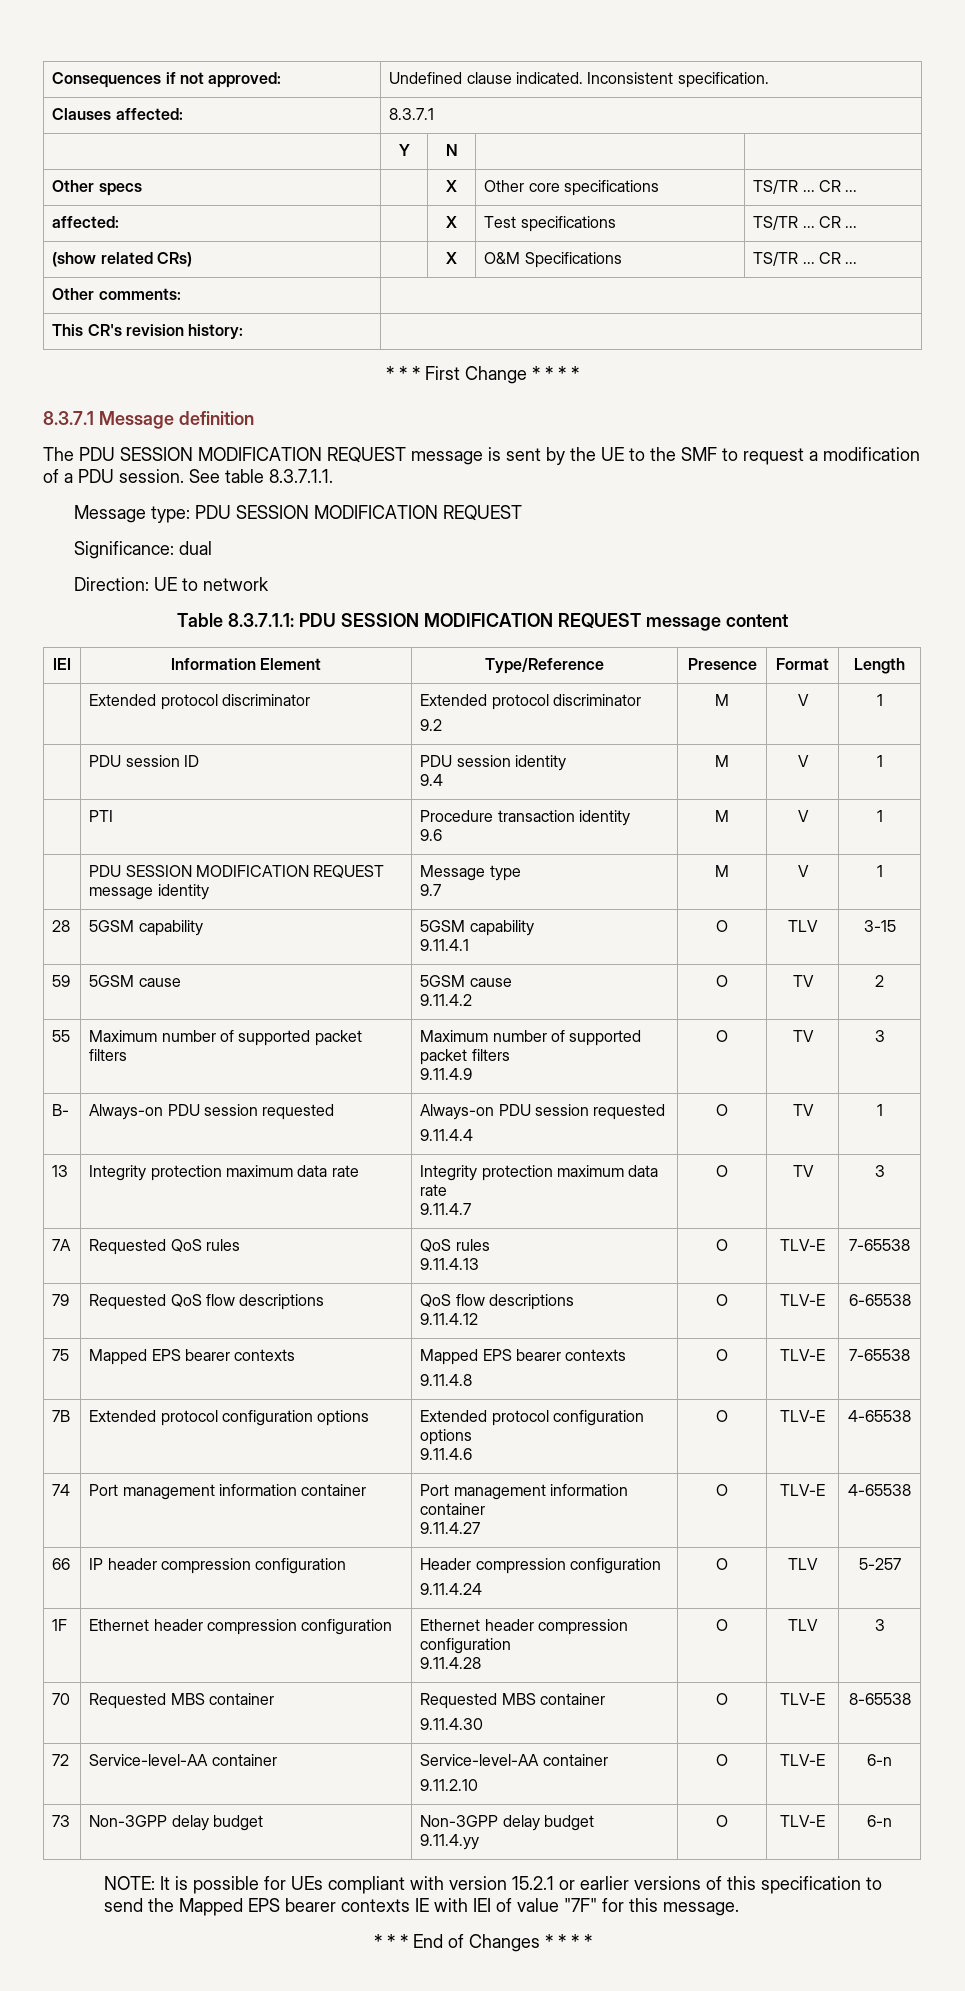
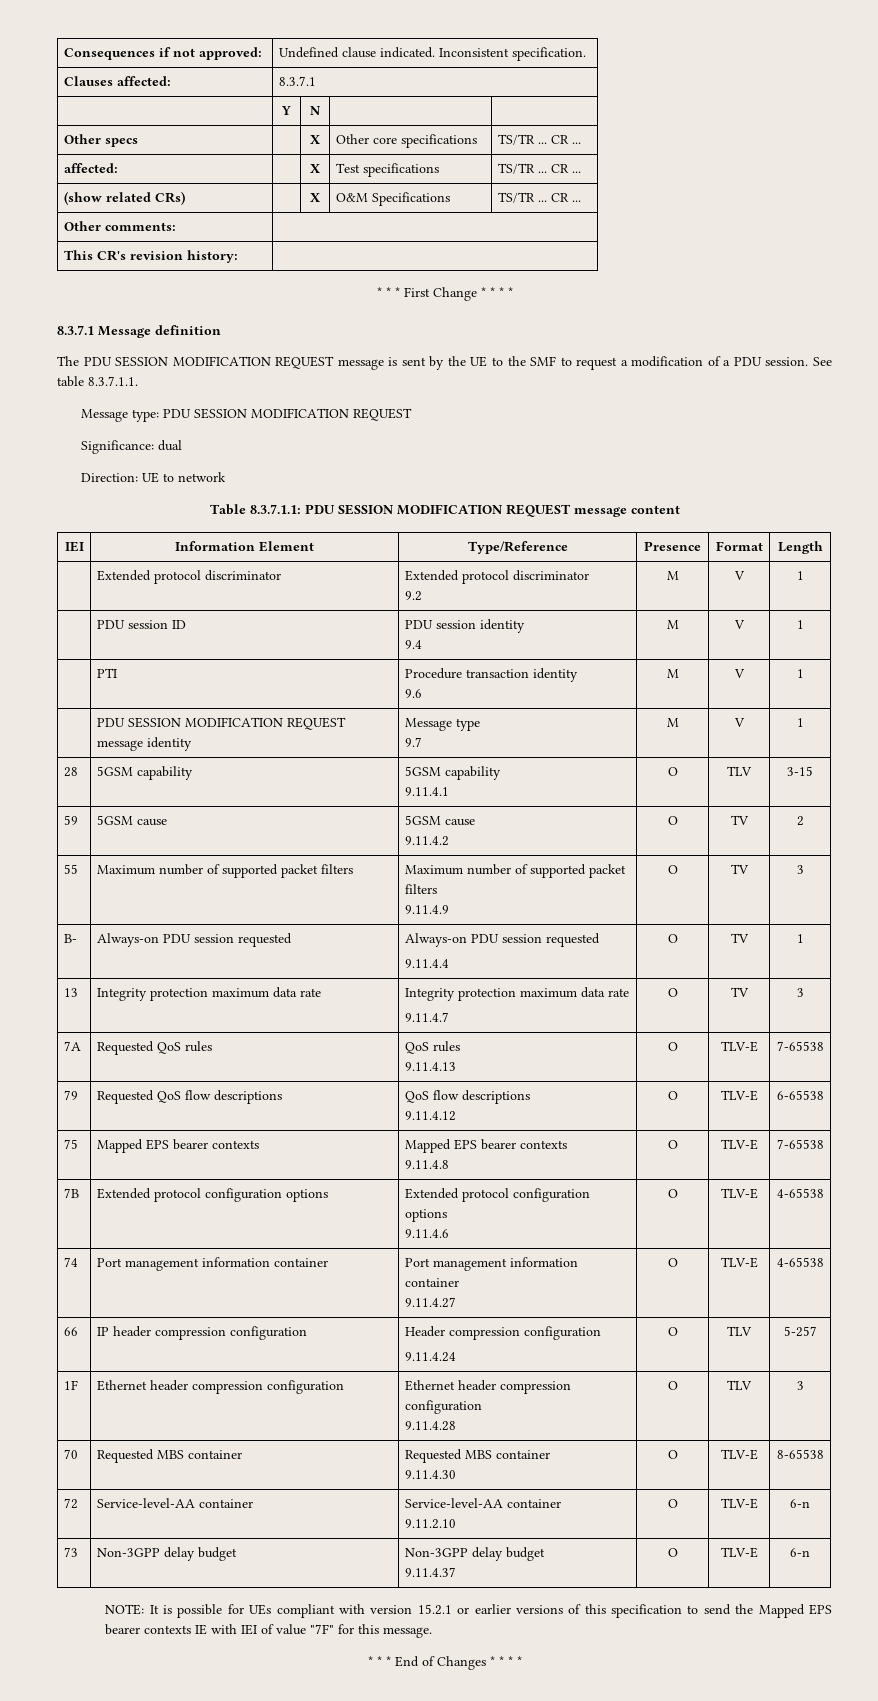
[420,1834,480,1850] 9.11.4.yy -> [404,1567,456,1577] 9.11.4.37

